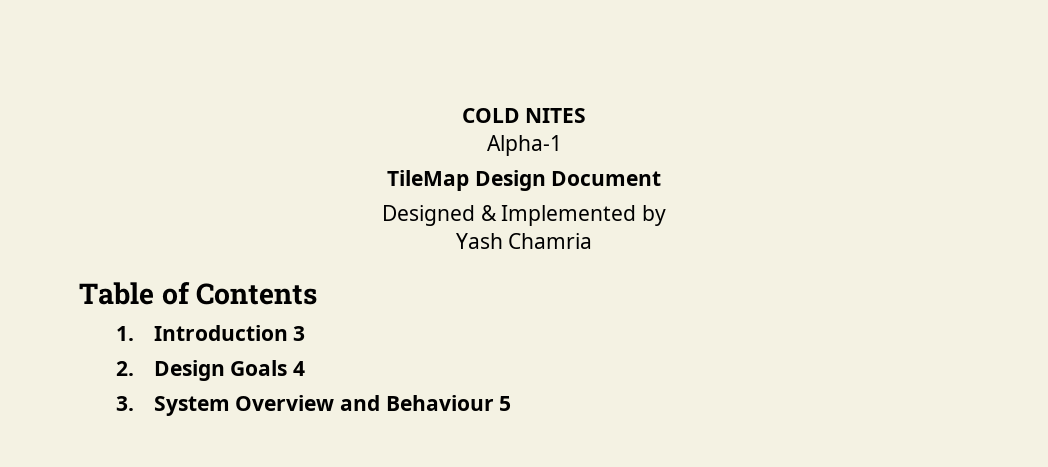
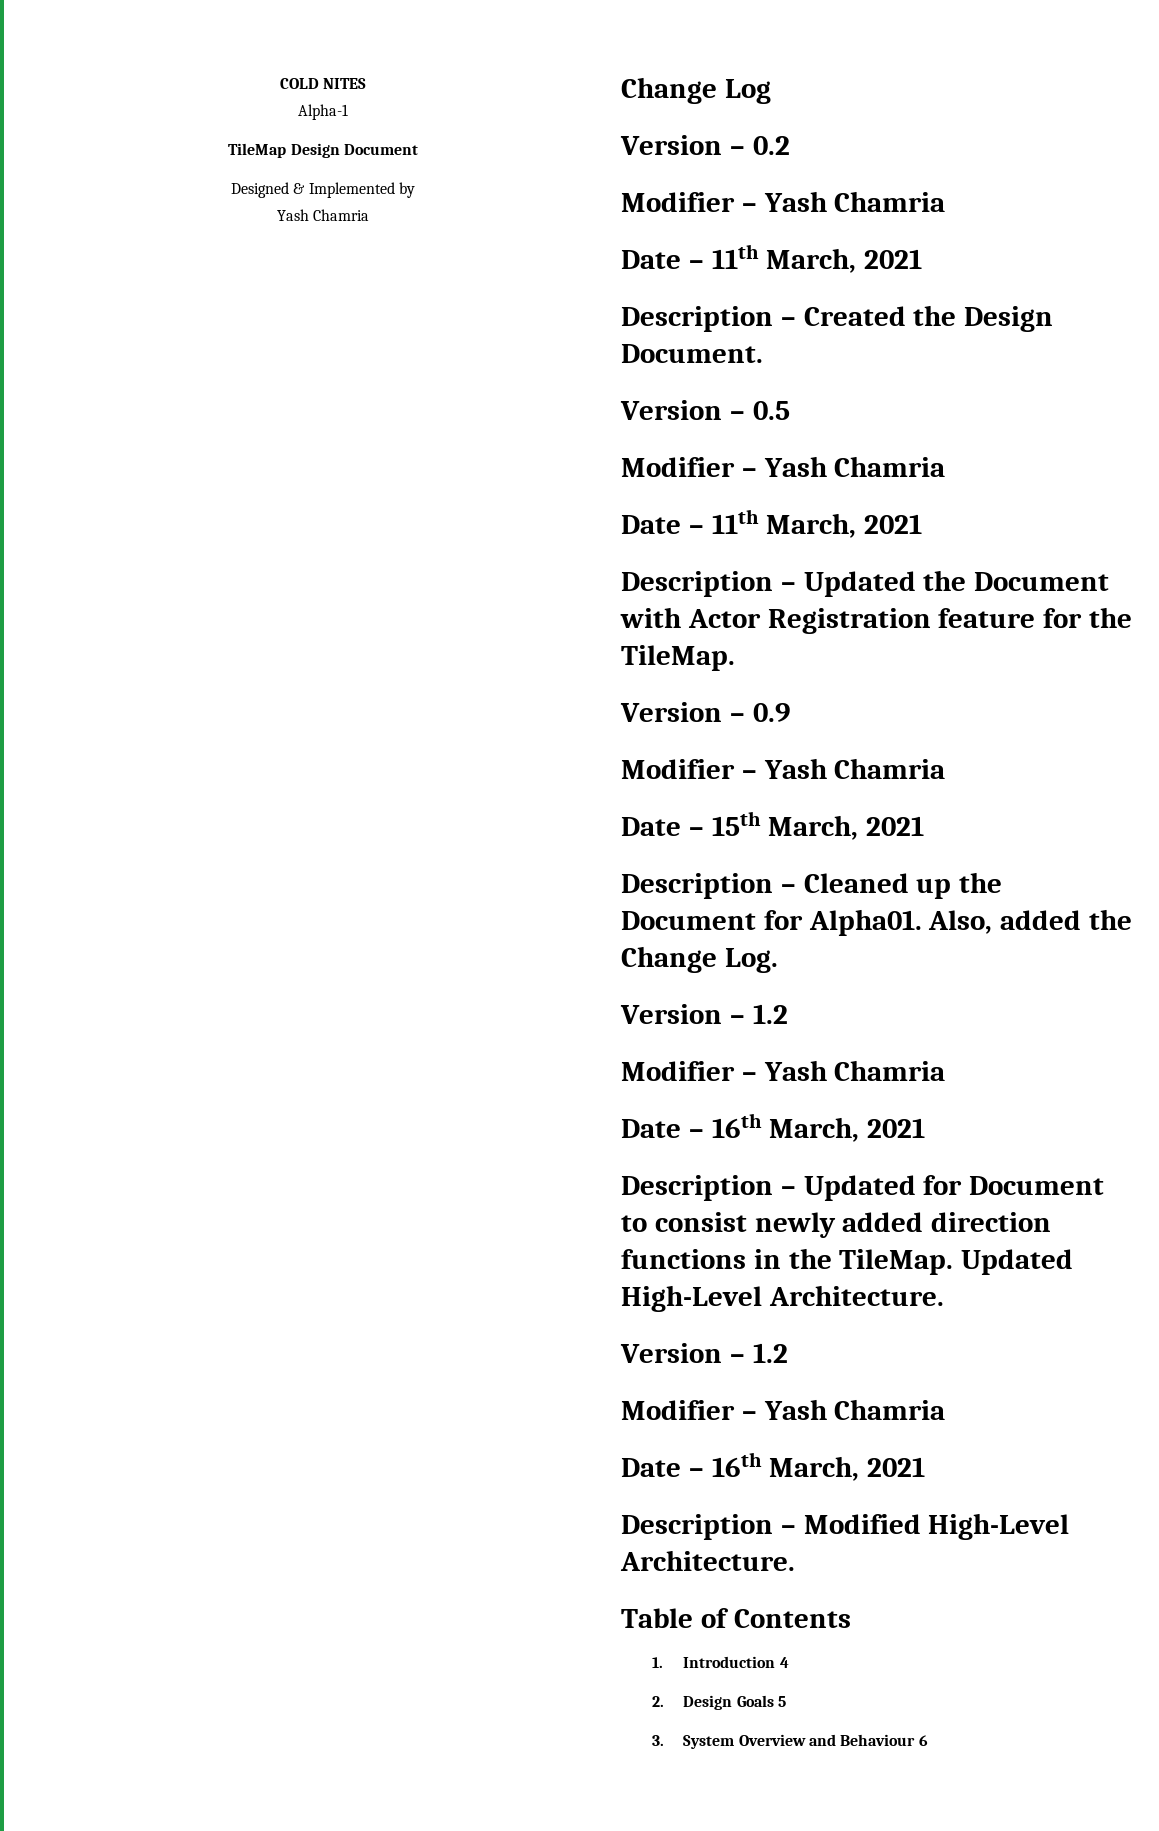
(593, 241) none -> [621,77,771,104] [620,135,790,155] [621,191,946,212] [621,244,923,273] [621,305,1054,332] [621,344,763,363] [620,400,790,420] [621,456,946,477] [621,509,923,538] [621,570,1110,597] [620,607,1133,634] [621,645,735,671] [620,702,790,722] [621,758,946,779] [621,811,925,840] [621,872,1003,899] [621,909,1133,936] [621,946,778,973] [620,1004,788,1024] [621,1060,946,1081] [621,1113,926,1142] [621,1175,1105,1201] [621,1212,1052,1238] [621,1248,1074,1275] [621,1285,944,1312] [620,1343,788,1363] [621,1399,946,1420] [621,1452,926,1481] [621,1513,1070,1540] [620,1550,795,1571] // Change Log // Version – 0.2 // Modifier – Yash Chamria // Date – 11th March, 2021 // Description – Created the Design Document. // Version – 0.5 // Modifier – Yash Chamria // Date – 11th March, 2021 // Description – Updated the Document with Actor Registration feature for the TileMap. // Version – 0.9 // Modifier – Yash Chamria // Date – 15th March, 2021 // Description – Cleaned up the Document for Alpha01. Also, added the Change Log. // Version – 1.2 // Modifier – Yash Chamria // Date – 16th March, 2021 // Description – Updated for Document to consist newly added direction functions in the TileMap. Updated High-Level Architecture. // Version – 1.2 // Modifier – Yash Chamria // Date – 16th March, 2021 // Description – Modified High-Level Architecture.
[293,326,306,341] 3 -> [779,1657,789,1668] 4
[292,361,305,376] 4 -> [778,1696,787,1707] 5
[499,396,512,411] 5 -> [918,1735,928,1746] 6

